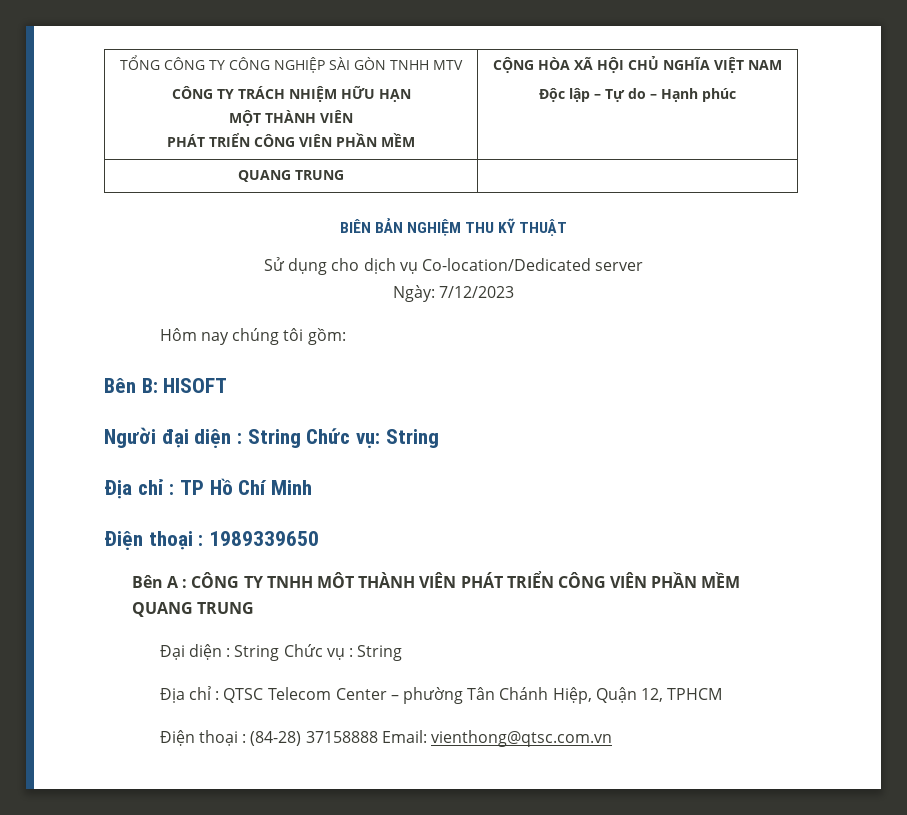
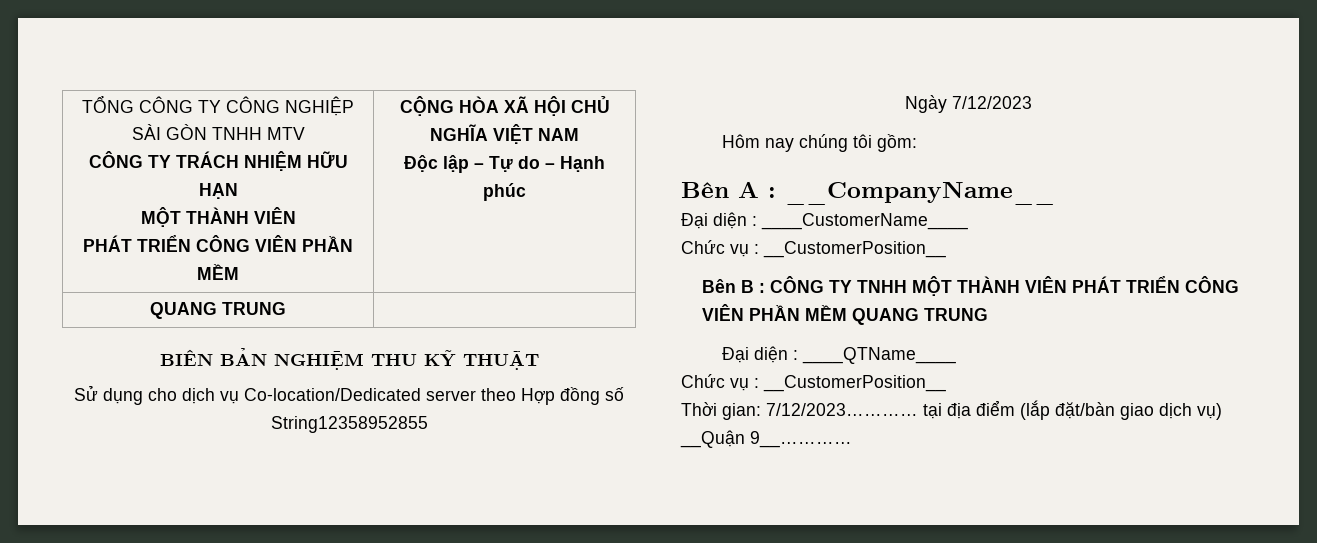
[392,285,435,302] // Ngày: -> [481,387,624,405] [270,416,428,433] [904,95,947,113] theo Hợp đồng số String12358952855 // Ngày
[141,378,228,393] [104,427,439,448] [104,478,313,499] [104,531,320,550] [131,575,180,588] B: HISOFT // Người đại diện : String Chức vụ: String // Địa chỉ : TP Hồ Chí Minh // Điện thoại : 1989339650 // Bên A -> [738,181,1055,205] [681,212,968,230] [681,240,946,258] [701,279,754,293] A : __CompanyName__ // Đại diện : ____CustomerName____ // Chức vụ : __CustomerPosition__ // Bên B
[316,572,354,588] MÔT -> [911,276,952,296] MỘT
[234,644,403,661] [159,686,723,704] [159,730,612,747] String Chức vụ : String // Địa chỉ : QTSC Telecom Center – phường Tân Chánh Hiệp, Quận 12, TPHCM // Điện thoại : (84-28) 37158888 Email: vienthong@qtsc.com.vn -> [802,347,957,364] [681,374,946,392] [681,400,1222,420] [680,430,852,448] ____QTName____ // Chức vụ : __CustomerPosition__ // Thời gian: 7/12/2023………… tại địa điểm (lắp đặt/bàn giao dịch vụ) __Quận 9__…………

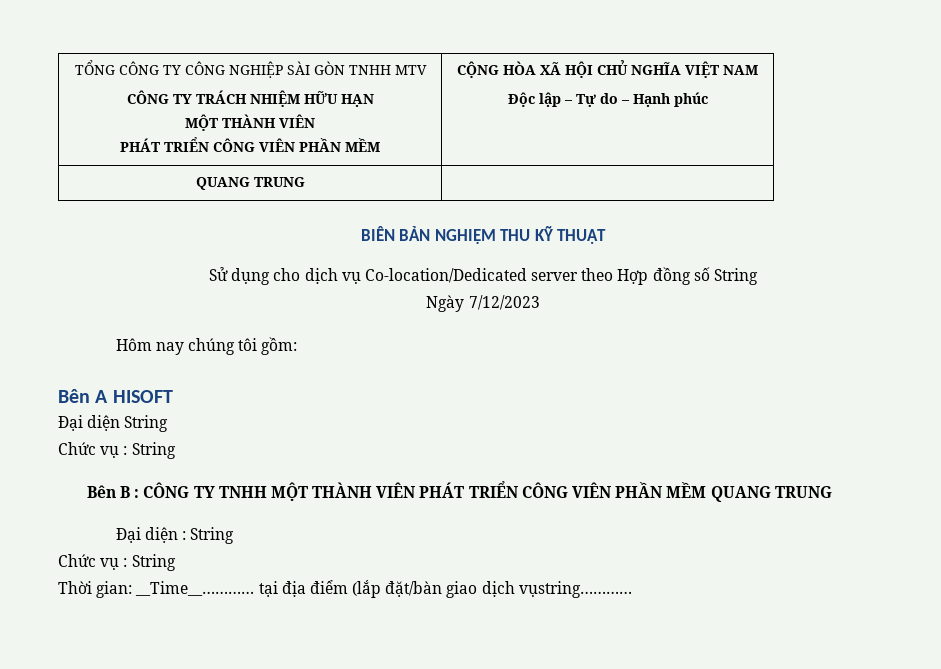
[270,416,428,433] String12358952855 -> [714,268,759,285] String
[768,181,1055,205] [681,212,968,230] [681,240,946,258] : __CompanyName__ // Đại diện : ____CustomerName____ // Chức vụ : __CustomerPosition__ -> [112,390,173,403] [58,415,169,432] [58,442,176,459] HISOFT // Đại diện String // Chức vụ : String
[802,347,957,364] [681,374,946,392] ____QTName____ // Chức vụ : __CustomerPosition__ -> [190,527,235,544] [58,554,176,571] String // Chức vụ : String
[766,403,918,416] 7/12/2023………… -> [135,581,255,596] __Time__…………
[1197,403,1222,420] [680,430,852,448] vụ) __Quận 9__………… -> [518,581,632,598] vụstring…………

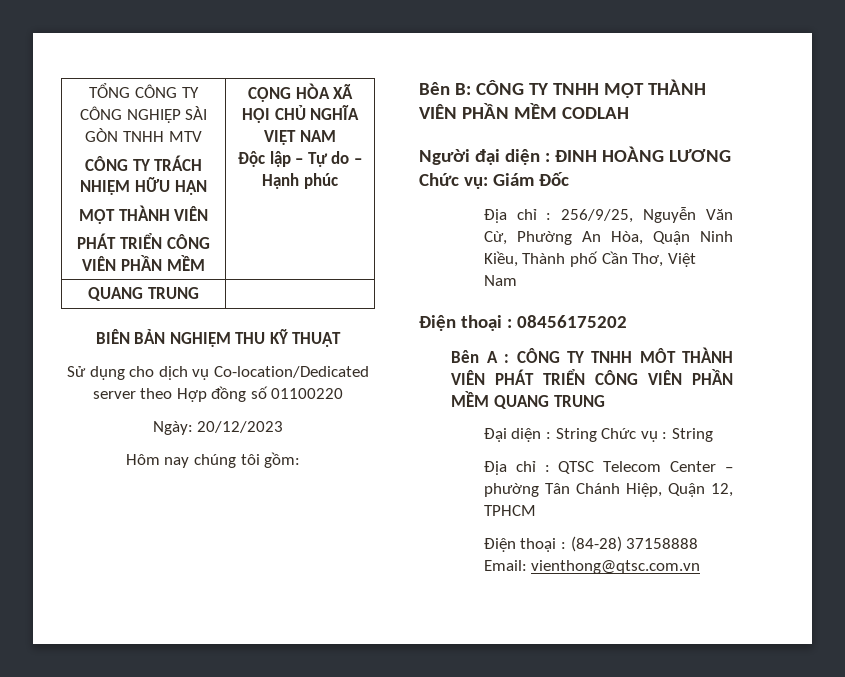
[714,268,759,285] [426,295,540,312] String // Ngày 7/12/2023 -> [271,388,344,399] [152,421,284,435] 01100220 // Ngày: 20/12/2023
[95,390,173,403] [58,415,169,432] [58,442,176,459] [86,485,130,498] A HISOFT // Đại diện String // Chức vụ : String // Bên B -> [454,79,706,98] [419,103,629,119] [419,146,731,165] [419,172,569,189] [483,207,733,223] [483,231,733,245] [483,251,696,267] [483,275,517,286] [419,315,627,331] [451,350,498,363] B: CÔNG TY TNHH MỘT THÀNH VIÊN PHẦN MỀM CODLAH // Người đại diện : ĐINH HOÀNG LƯƠNG Chức vụ: Giám Đốc // Địa chỉ : 256/9/25, Nguyễn Văn Cừ, Phường An Hòa, Quận Ninh Kiều, Thành phố Cần Thơ, Việt Nam // Điện thoại : 08456175202 // Bên A
[270,482,308,501] MỘT -> [639,348,676,363] MÔT
[58,554,176,571] [58,580,632,598] // Chức vụ : String // Thời gian: __Time__………… tại địa điểm (lắp đặt/bàn giao dịch vụstring………… -> [601,428,713,442] [483,461,733,475] [483,483,733,497] [483,505,536,516] [483,536,699,552] [483,560,701,574] Chức vụ : String // Địa chỉ : QTSC Telecom Center – phường Tân Chánh Hiệp, Quận 12, TPHCM // Điện thoại : (84-28) 37158888 Email: vienthong@qtsc.com.vn

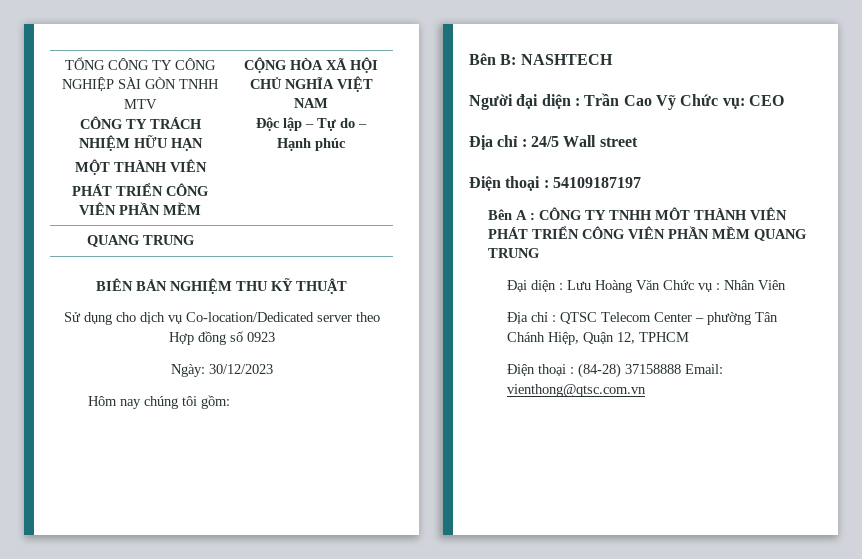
[271,388,344,399] 01100220 -> [246,332,275,342] 0923
[197,421,284,433] 20/12/2023 -> [208,364,273,374] 30/12/2023
[475,79,706,98] [419,103,629,119] [419,146,731,165] [419,172,569,189] [483,207,733,223] [483,231,733,245] [483,251,696,267] [483,275,517,286] [419,315,627,331] CÔNG TY TNHH MỘT THÀNH VIÊN PHẦN MỀM CODLAH // Người đại diện : ĐINH HOÀNG LƯƠNG Chức vụ: Giám Đốc // Địa chỉ : 256/9/25, Nguyễn Văn Cừ, Phường An Hòa, Quận Ninh Kiều, Thành phố Cần Thơ, Việt Nam // Điện thoại : 08456175202 -> [520,54,613,65] [469,93,784,110] [469,135,638,150] [469,176,641,191] NASHTECH // Người đại diện : Trần Cao Vỹ Chức vụ: CEO // Địa chỉ : 24/5 Wall street // Điện thoại : 54109187197
[555,428,597,442] String -> [566,279,660,293] Lưu Hoàng Văn
[671,428,713,442] String -> [723,280,786,290] Nhân Viên

